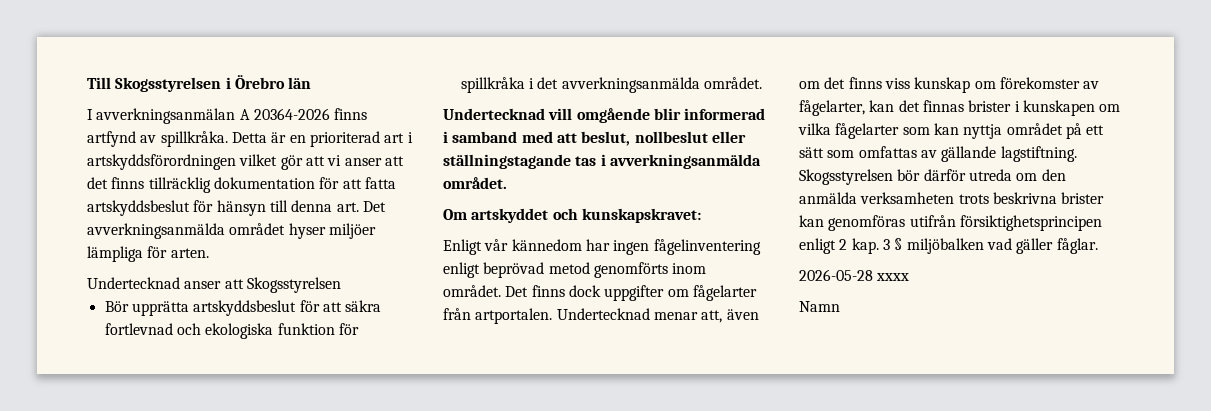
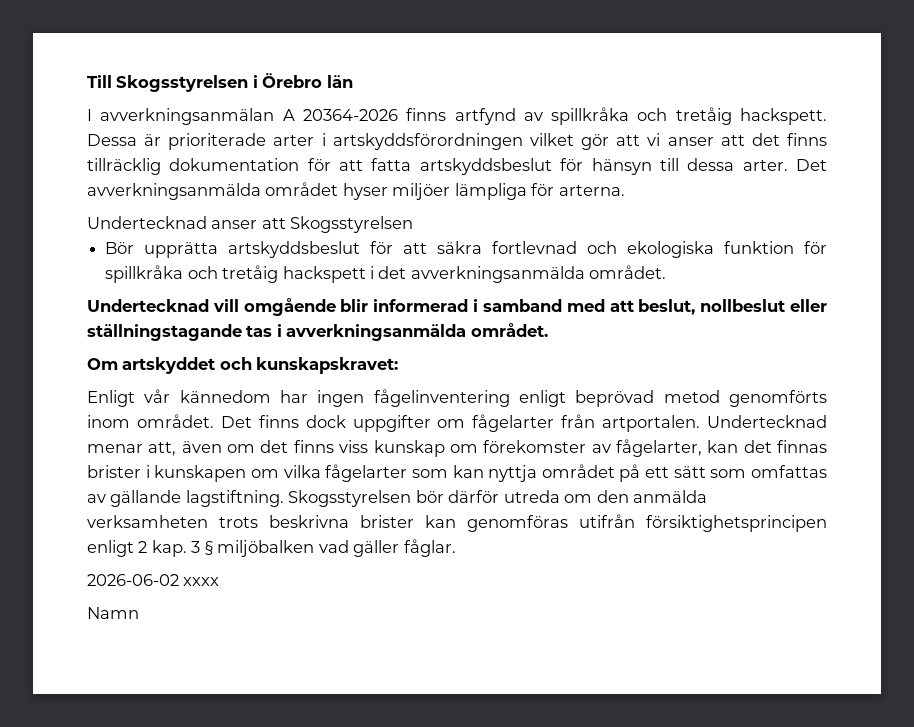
[160,131,405,147] spillkråka. Detta är en prioriterad art -> [551,107,827,125] [87,133,315,150] spillkråka och tretåig hackspett. Dessa är prioriterade arter
[291,200,359,212] denna art. -> [687,158,788,171] dessa arter.
[170,248,209,258] arten. -> [558,185,625,196] arterna.
(525, 85) none -> [187,265,366,283] och tretåig hackspett
[799,269,873,281] 2026-05-28 -> [87,574,179,586] 2026-06-02

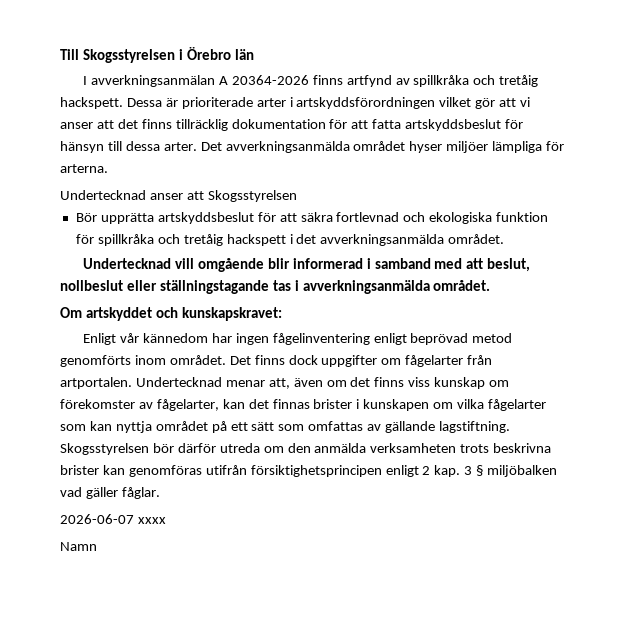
[87,574,179,586] 2026-06-02 -> [60,514,134,524] 2026-06-07

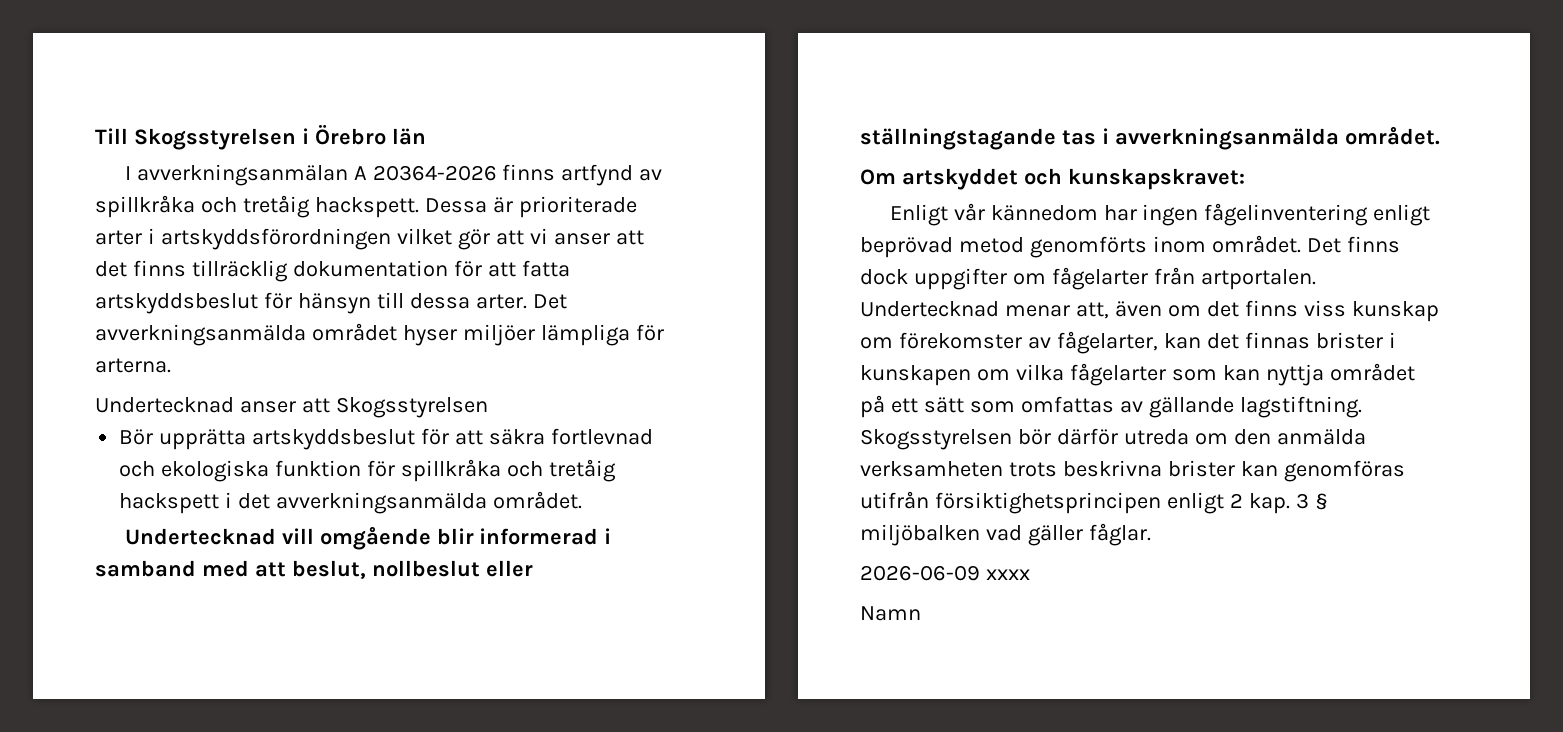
[60,514,134,524] 2026-06-07 -> [860,565,980,581] 2026-06-09

